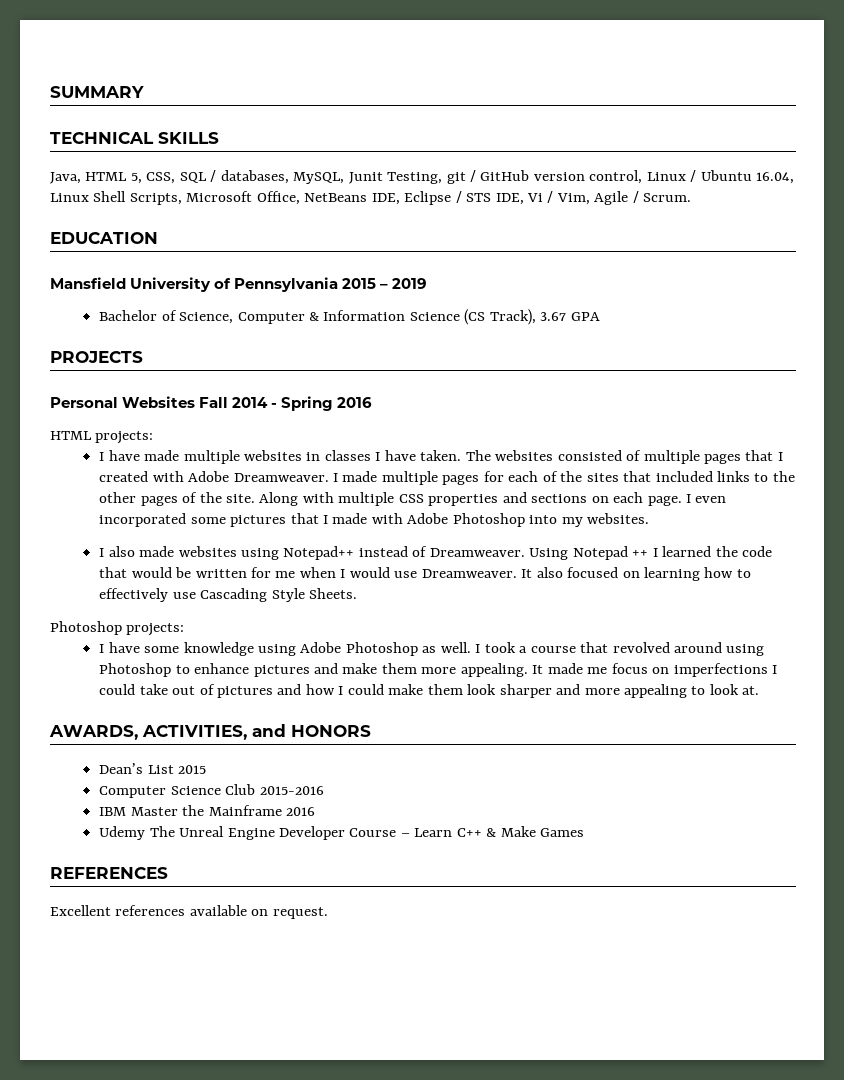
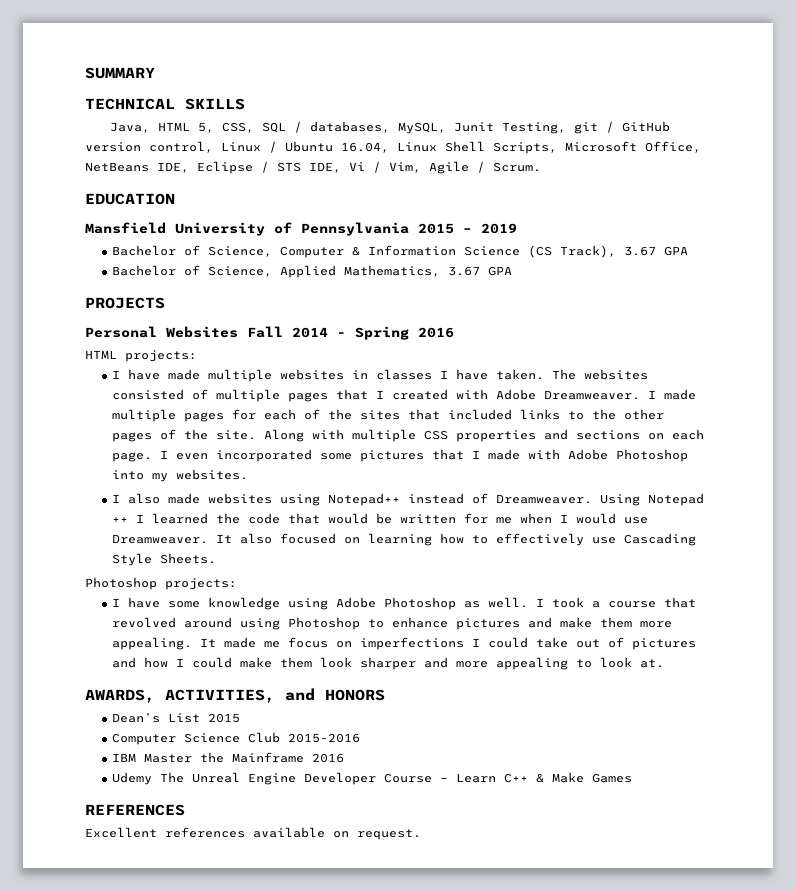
(600, 316) none -> [112,265,513,278] // Bachelor of Science, Applied Mathematics, 3.67 GPA

